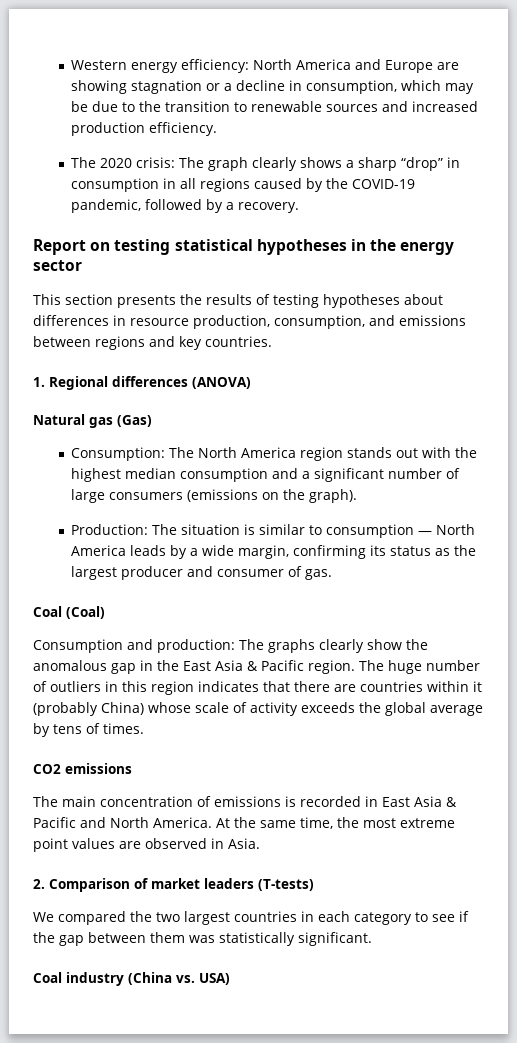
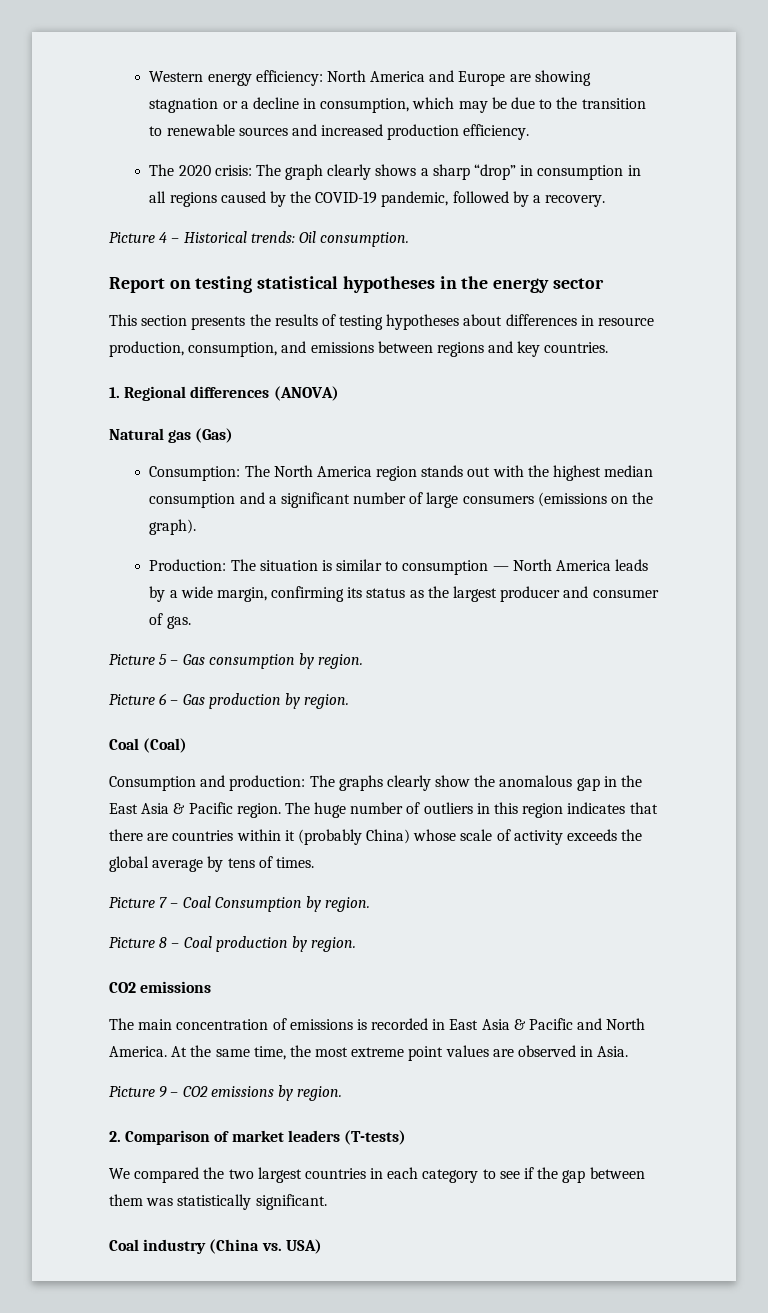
(299, 207) none -> [109,231,410,247] // Picture 4 – Historical trends: Oil consumption.
(332, 574) none -> [109,653,364,669] [109,693,350,709] // Picture 5 – Gas consumption by region. // Picture 6 – Gas production by region.
(144, 728) none -> [109,896,371,912] [109,936,357,952] // Picture 7 – Coal Consumption by region. // Picture 8 – Coal production by region.
(260, 843) none -> [109,1085,343,1101] // Picture 9 – CO2 emissions by region.

